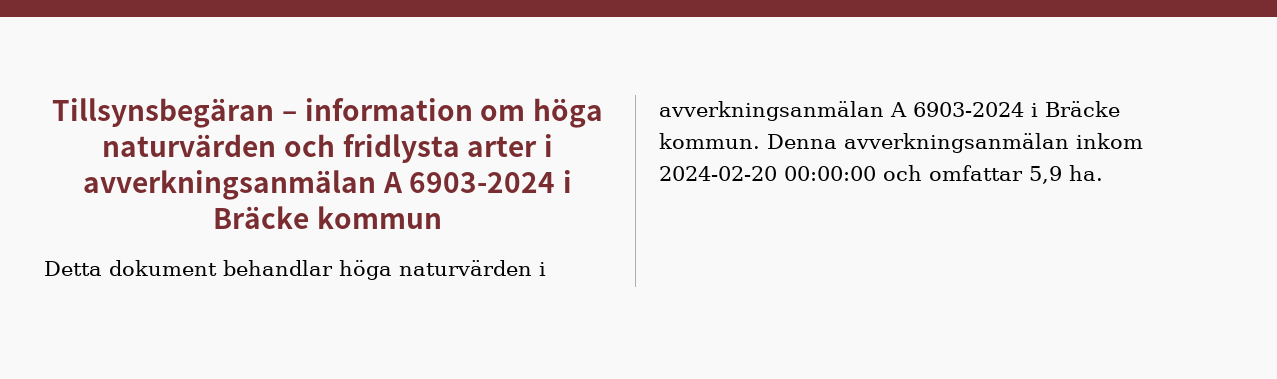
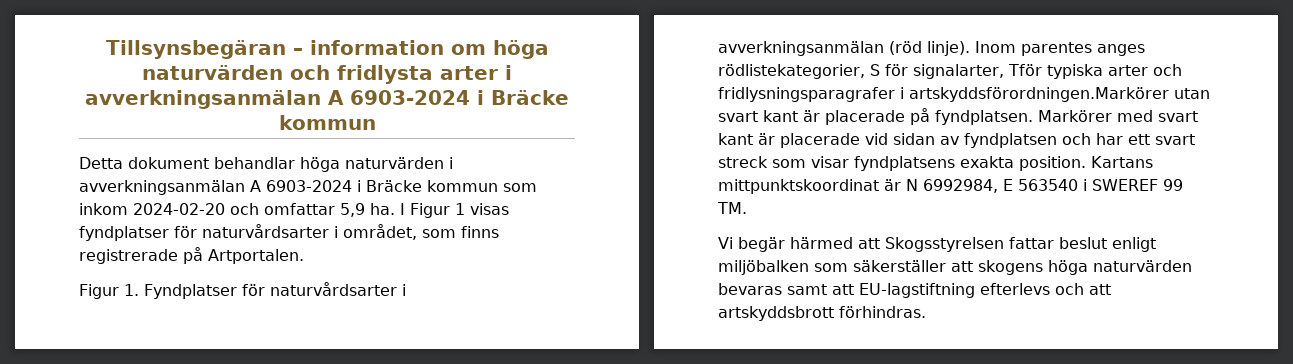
[659,133,1069,153] kommun. Denna avverkningsanmälan -> [427,180,537,192] kommun som
[784,166,876,181] 00:00:00 -> (225, 209) none
(1103, 173) none -> [400,203,509,218] [79,224,499,241] [79,247,304,264] [79,282,406,299] [718,41,1145,56] [718,64,1182,79] [718,87,1210,102] [718,108,1198,125] [718,133,1195,148] [718,156,1153,171] [718,179,1183,194] [717,202,747,214] [718,237,1156,252] [718,260,1192,275] [718,283,1111,298] [718,306,926,321] I Figur 1 visas fyndplatser för naturvårdsarter i området, som finns registrerade på Artportalen. // Figur 1. Fyndplatser för naturvårdsarter i avverkningsanmälan (röd linje). Inom parentes anges rödlistekategorier, S för signalarter, Tför typiska arter och fridlysningsparagrafer i artskyddsförordningen.Markörer utan svart kant är placerade på fyndplatsen. Markörer med svart kant är placerade vid sidan av fyndplatsen och har ett svart streck som visar fyndplatsens exakta position. Kartans mittpunktskoordinat är N 6992984, E 563540 i SWEREF 99 TM. // Vi begär härmed att Skogsstyrelsen fattar beslut enligt miljöbalken som säkerställer att skogens höga naturvärden bevaras samt att EU-lagstiftning efterlevs och att artskyddsbrott förhindras.

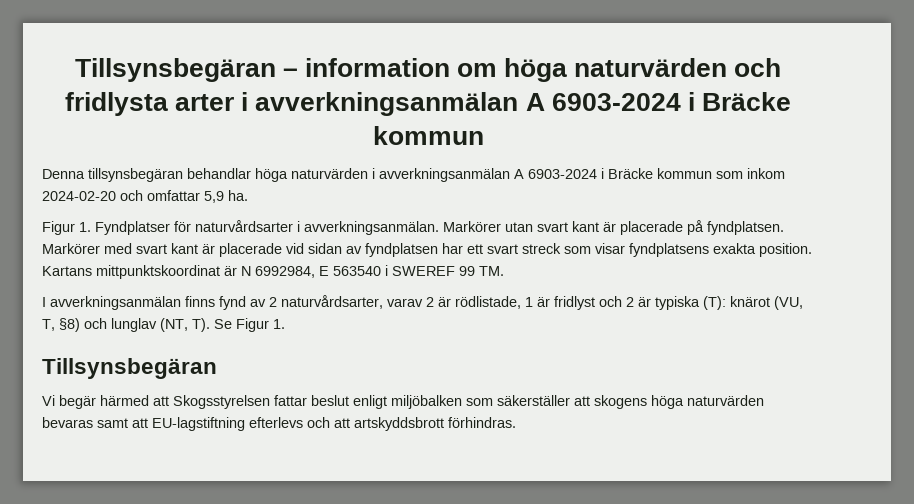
[79,157,209,169] Detta dokument -> [42,168,183,182] Denna tillsynsbegäran
[400,203,509,218] [79,224,499,241] [79,247,304,264] I Figur 1 visas fyndplatser för naturvårdsarter i området, som finns registrerade på Artportalen. -> (248, 195) none
[718,41,1145,56] [718,64,1182,79] [718,87,1169,102] avverkningsanmälan (röd linje). Inom parentes anges rödlistekategorier, S för signalarter, Tför typiska arter och fridlysningsparagrafer i artskyddsförordningen.Markörer -> [304,221,501,235] avverkningsanmälan. Markörer
[1062,133,1091,145] och -> (438, 250) none
(747, 208) none -> [42,295,803,310] [42,318,285,332] [42,358,217,379] // I avverkningsanmälan finns fynd av 2 naturvårdsarter, varav 2 är rödlistade, 1 är fridlyst och 2 är typiska (T): knärot (VU, T, §8) och lunglav (NT, T). Se Figur 1. // Tillsynsbegäran

